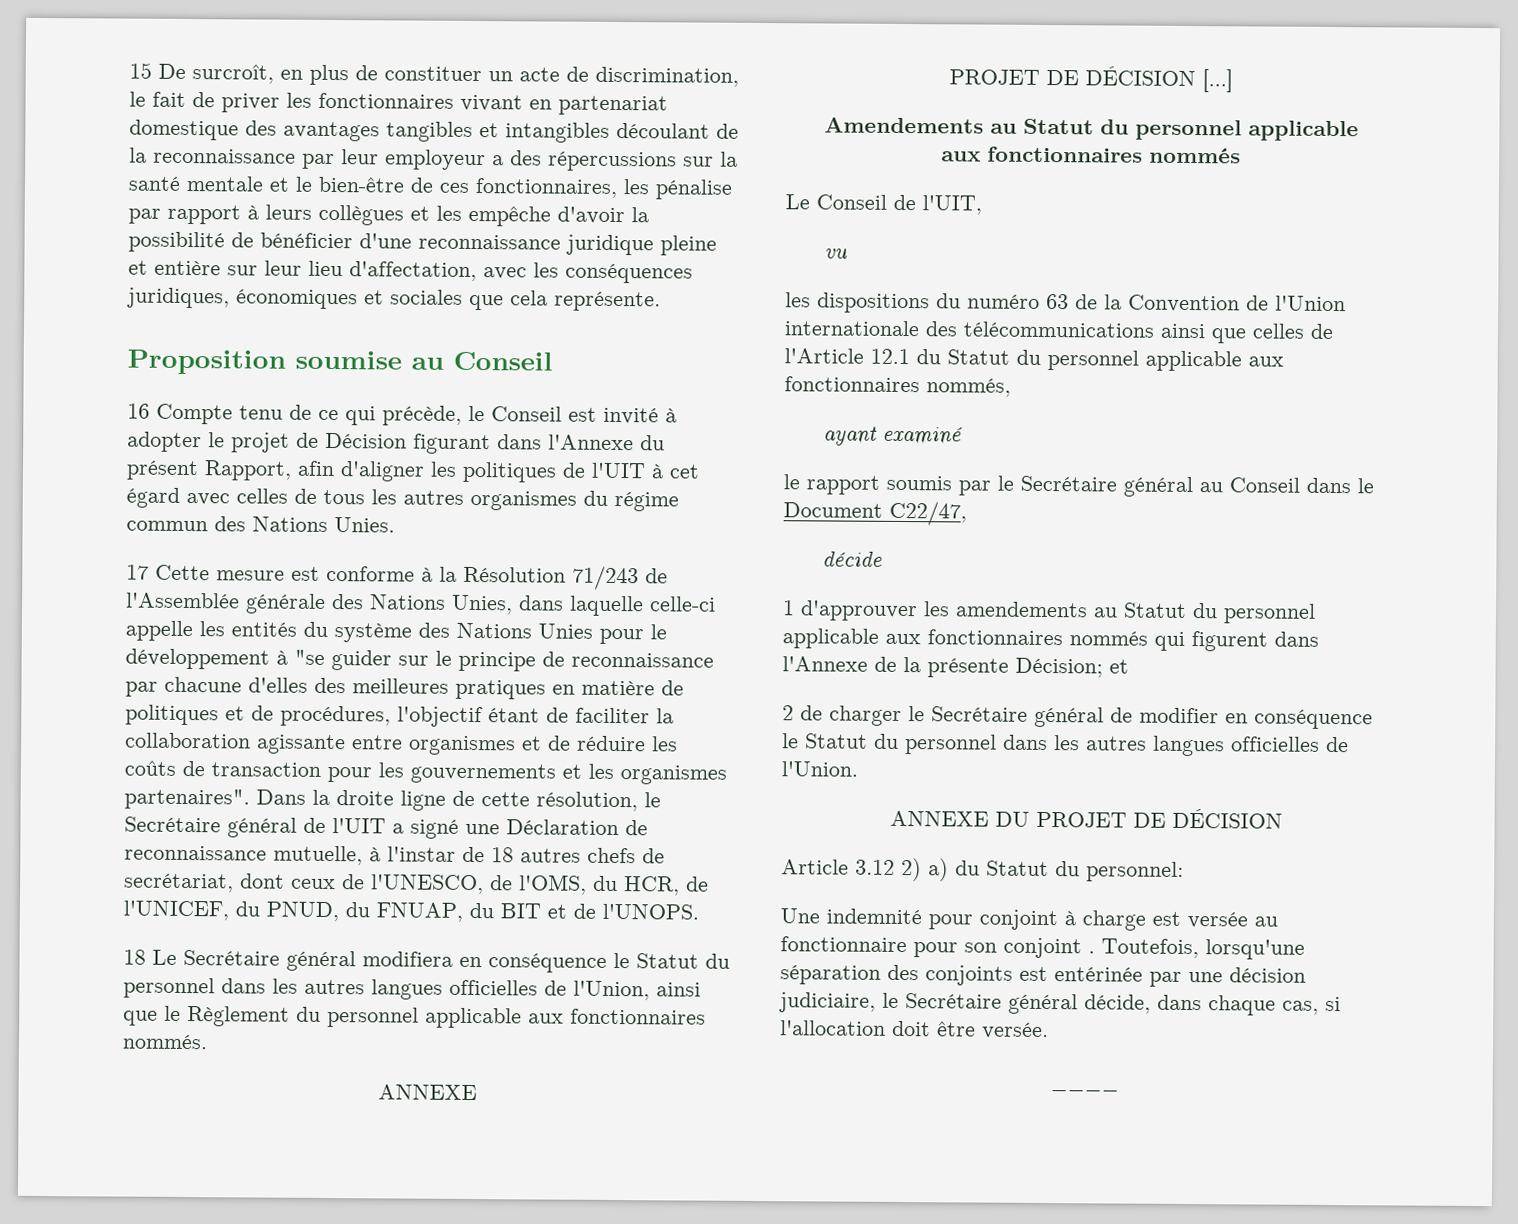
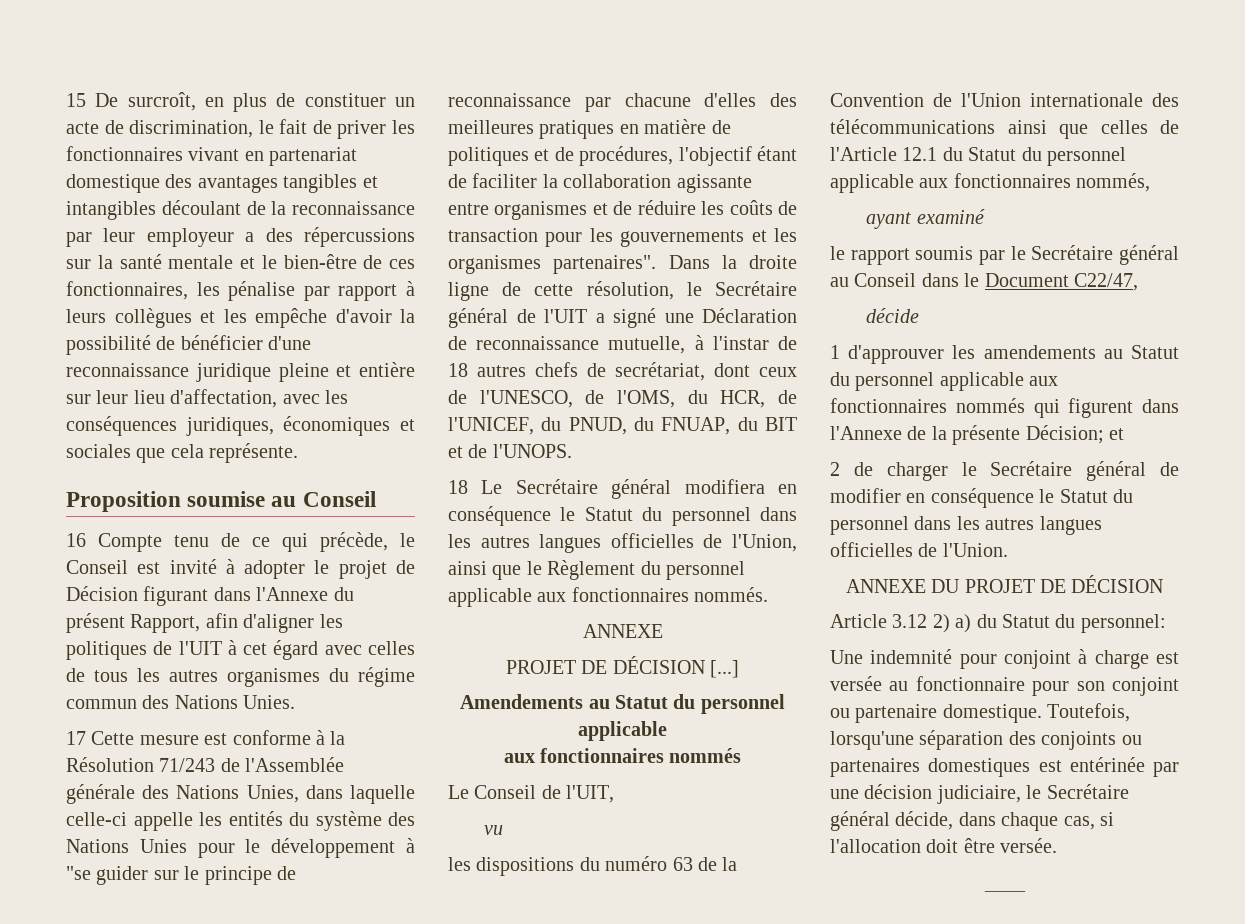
[1088,951,1095,954] . -> [830,704,1042,723] ou partenaire domestique.
(1013, 975) none -> [1121,735,1142,745] [830,758,1031,777] ou partenaires domestiques

